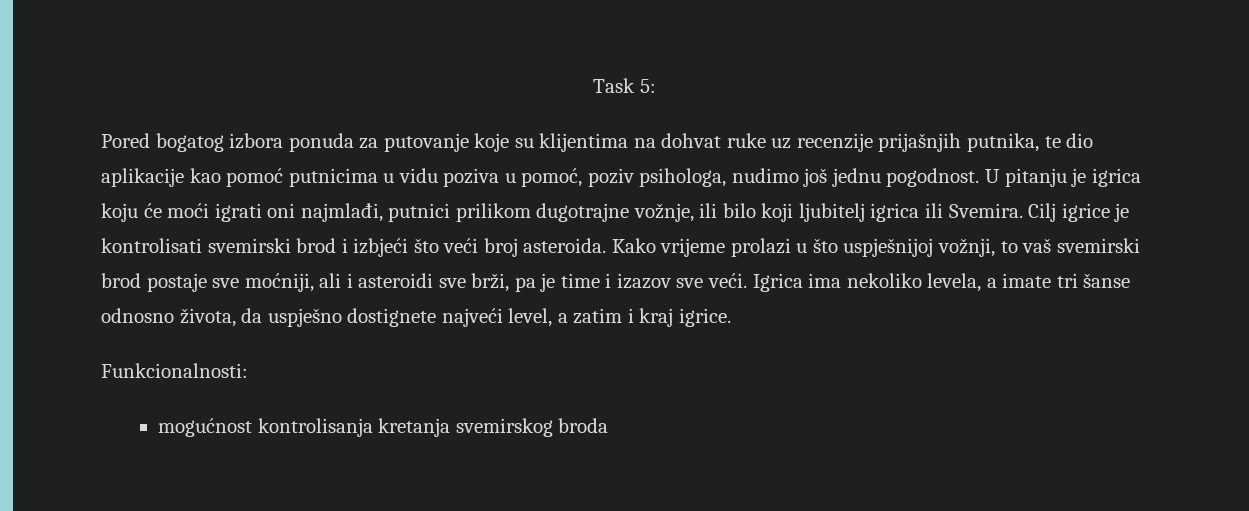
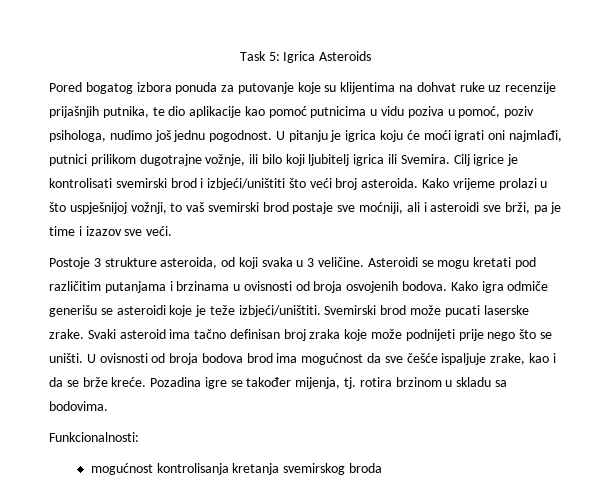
(656, 86) none -> [283,51,372,63] Igrica Asteroids
[353,238,409,257] izbjeći -> [207,178,286,190] izbjeći/uništiti
[752,273,1131,292] [101,308,731,327] Igrica ima nekoliko levela, a imate tri šanse odnosno života, da uspješno dostignete najveći level, a zatim i kraj igrice. -> [49,257,536,269] [49,281,549,293] [49,305,529,317] [49,329,552,341] [49,353,556,365] [49,377,507,389] [49,401,108,411] // Postoje 3 strukture asteroida, od koji svaka u 3 veličine. Asteroidi se mogu kretati pod različitim putanjama i brzinama u ovisnosti od broja osvojenih bodova. Kako igra odmiče generišu se asteroidi koje je teže izbjeći/uništiti. Svemirski brod može pucati laserske zrake. Svaki asteroid ima tačno definisan broj zraka koje može podnijeti prije nego što se uništi. U ovisnosti od broja bodova brod ima mogućnost da sve češće ispaljuje zrake, kao i da se brže kreće. Pozadina igre se također mijenja, tj. rotira brzinom u skladu sa bodovima.

